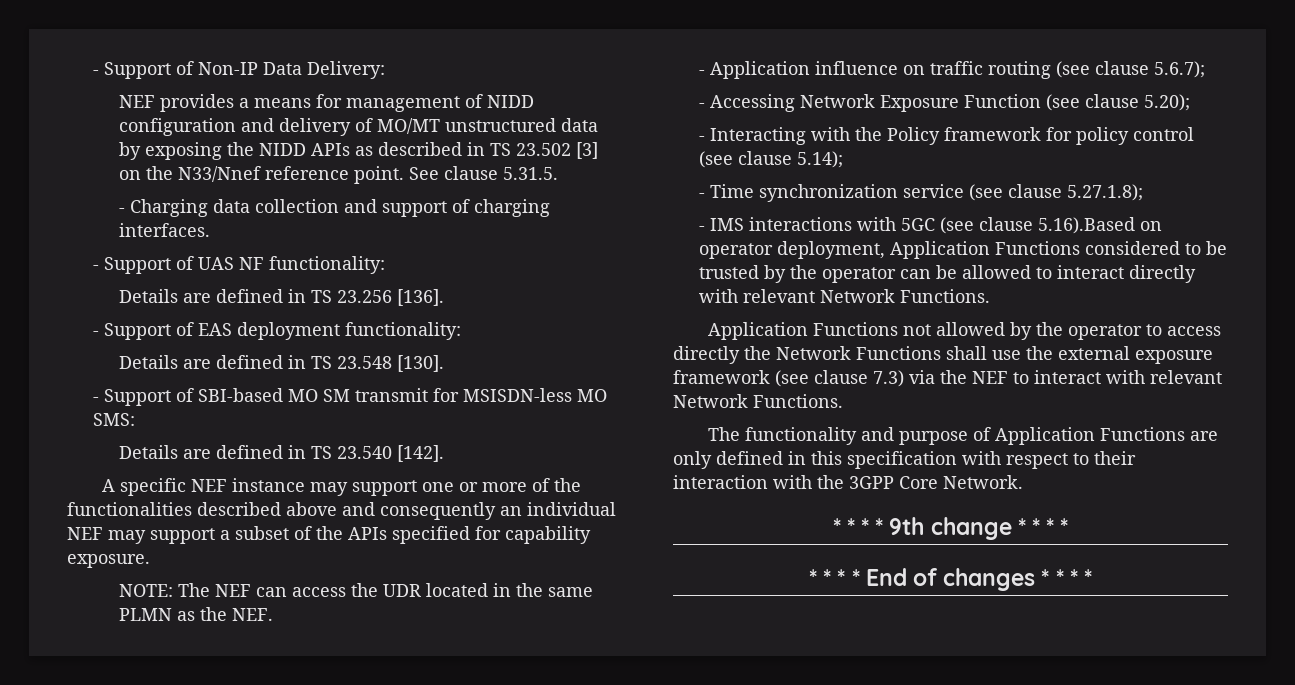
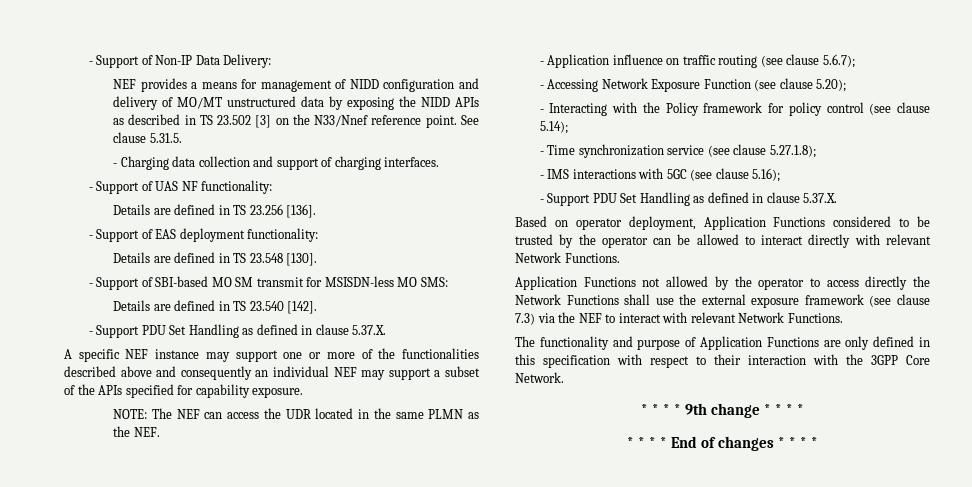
(445, 453) none -> [88,324,387,338] // - Support PDU Set Handling as defined in clause 5.37.X.
[1038,217,1136,234] 5.16).Based -> [752,168,781,182] [539,192,838,206] [515,216,547,227] 5.16); // - Support PDU Set Handling as defined in clause 5.37.X. // Based

